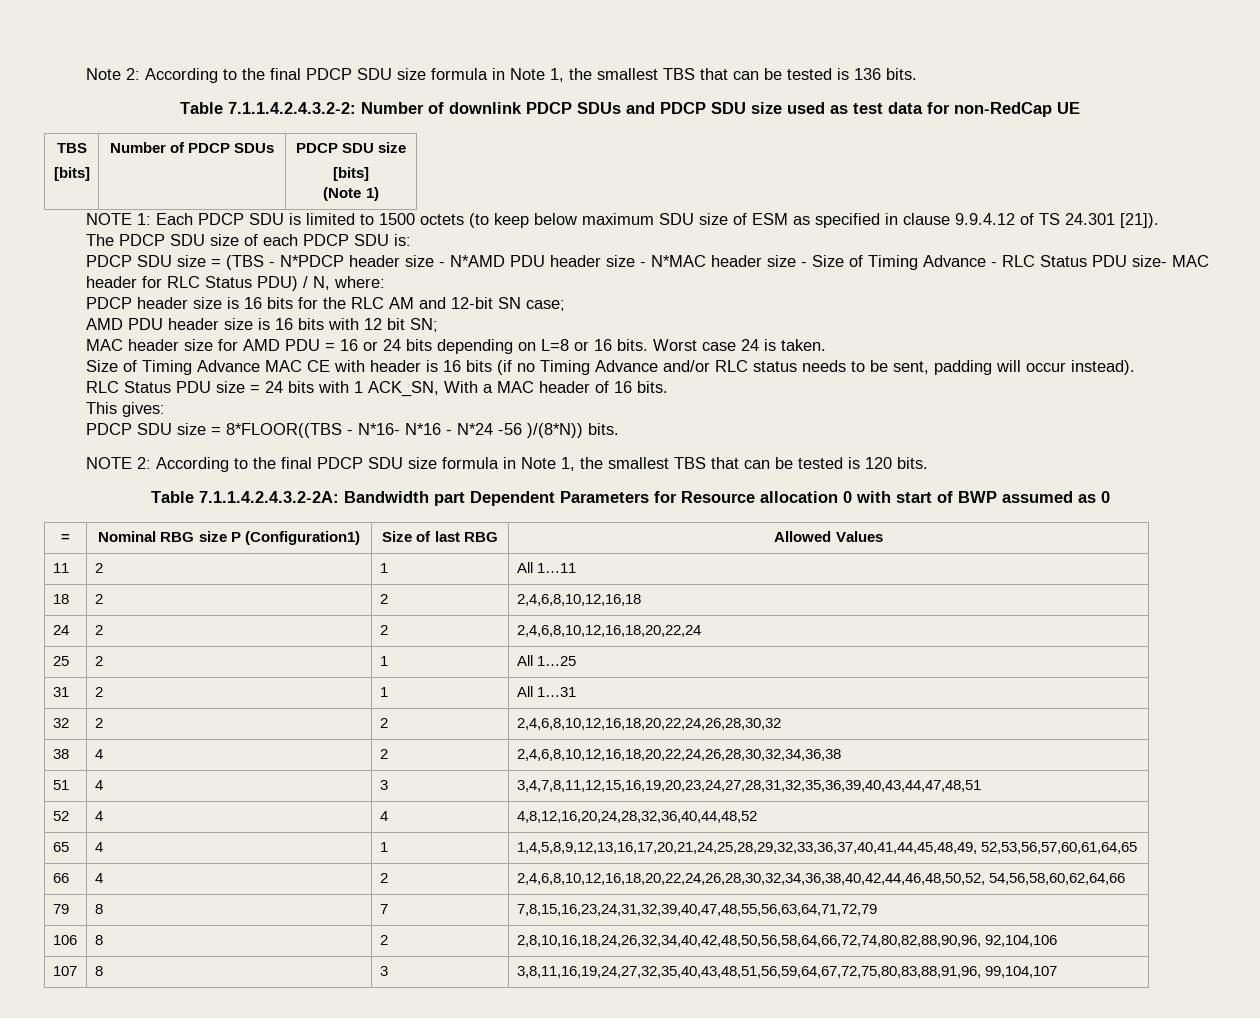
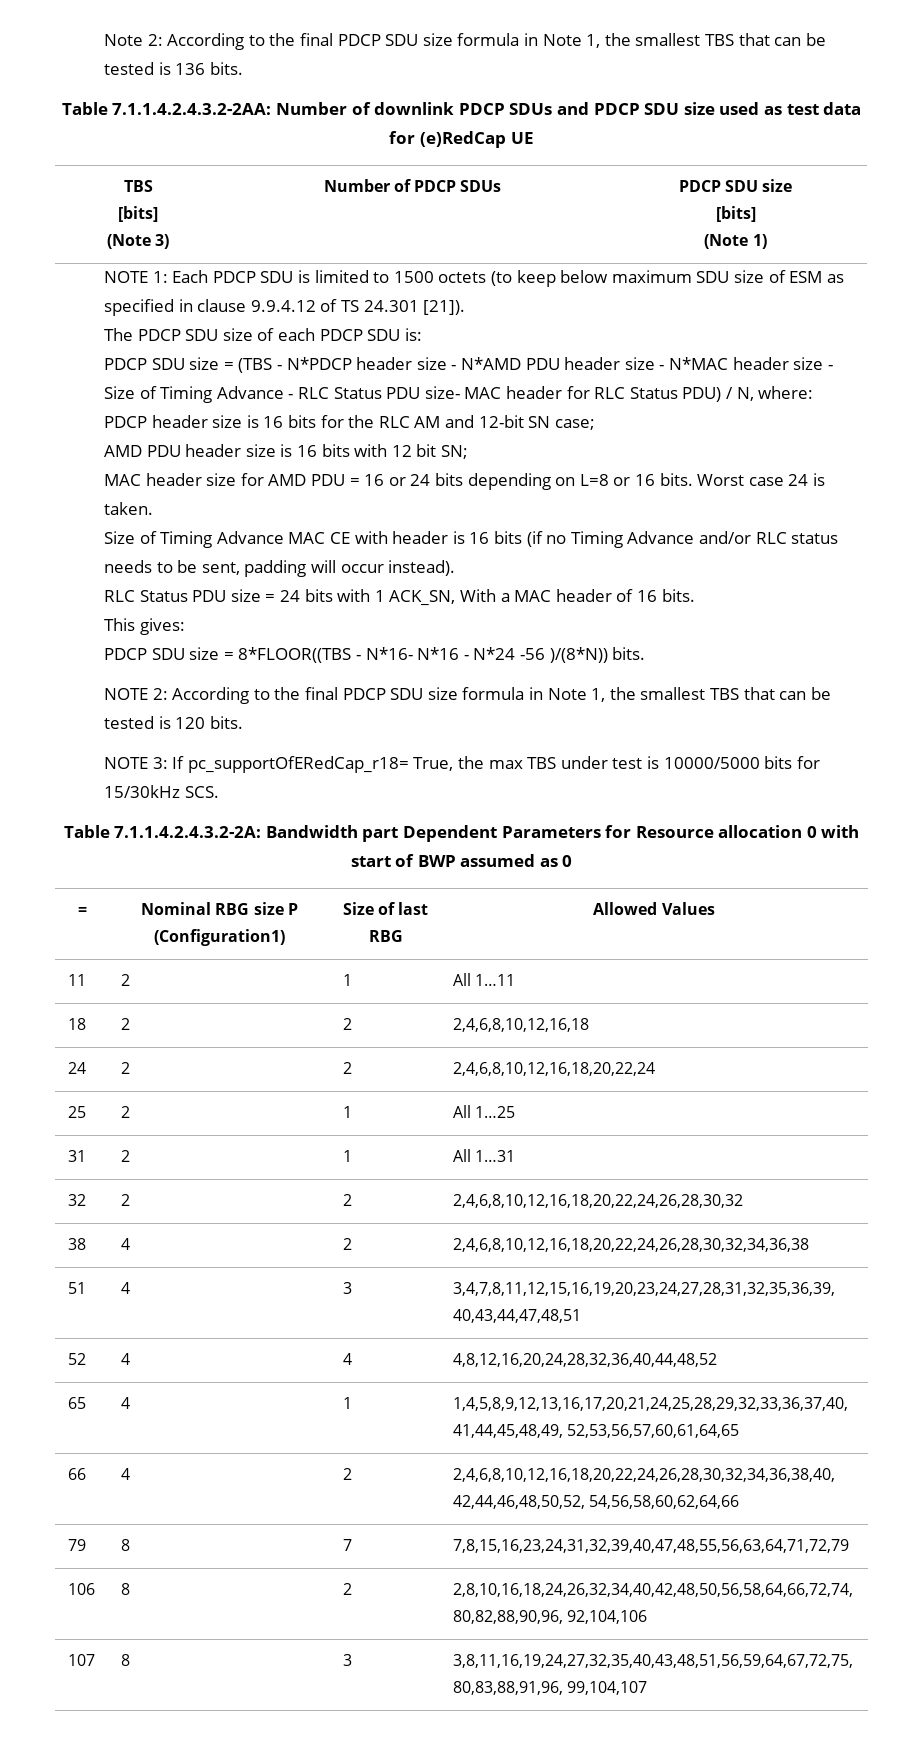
[228,102,356,114] 7.1.1.4.2.4.3.2-2: -> [112,103,272,115] 7.1.1.4.2.4.3.2-2AA:
[954,102,1052,117] non-RedCap -> [419,131,506,148] (e)RedCap
(90, 174) none -> [106,234,170,249] // (Note 3)
(928, 463) none -> [104,756,820,773] [104,785,219,798] // NOTE 3: If pc_supportOfERedCap_r18= True, the max TBS under test is 10000/5000 bits for 15/30kHz SCS.

